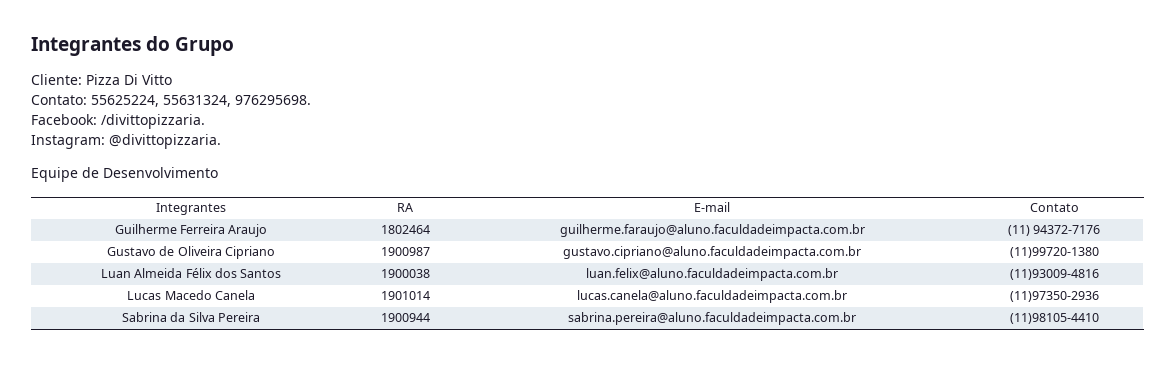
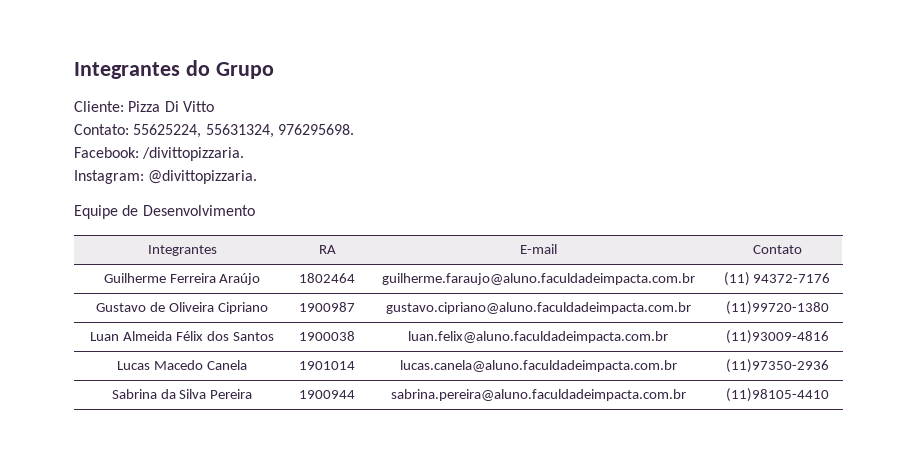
[228,224,268,237] Araujo -> [219,273,261,285] Araújo

